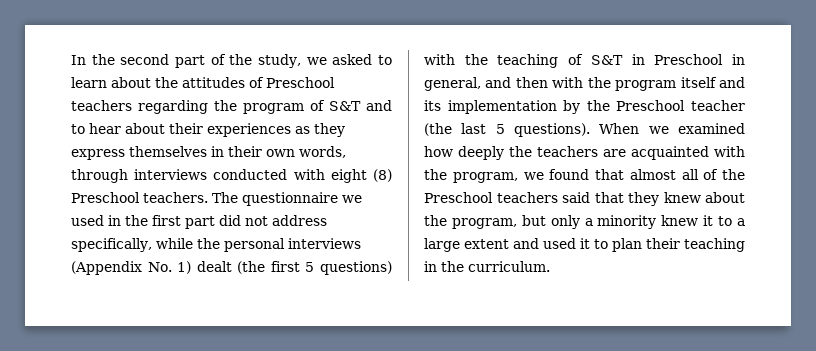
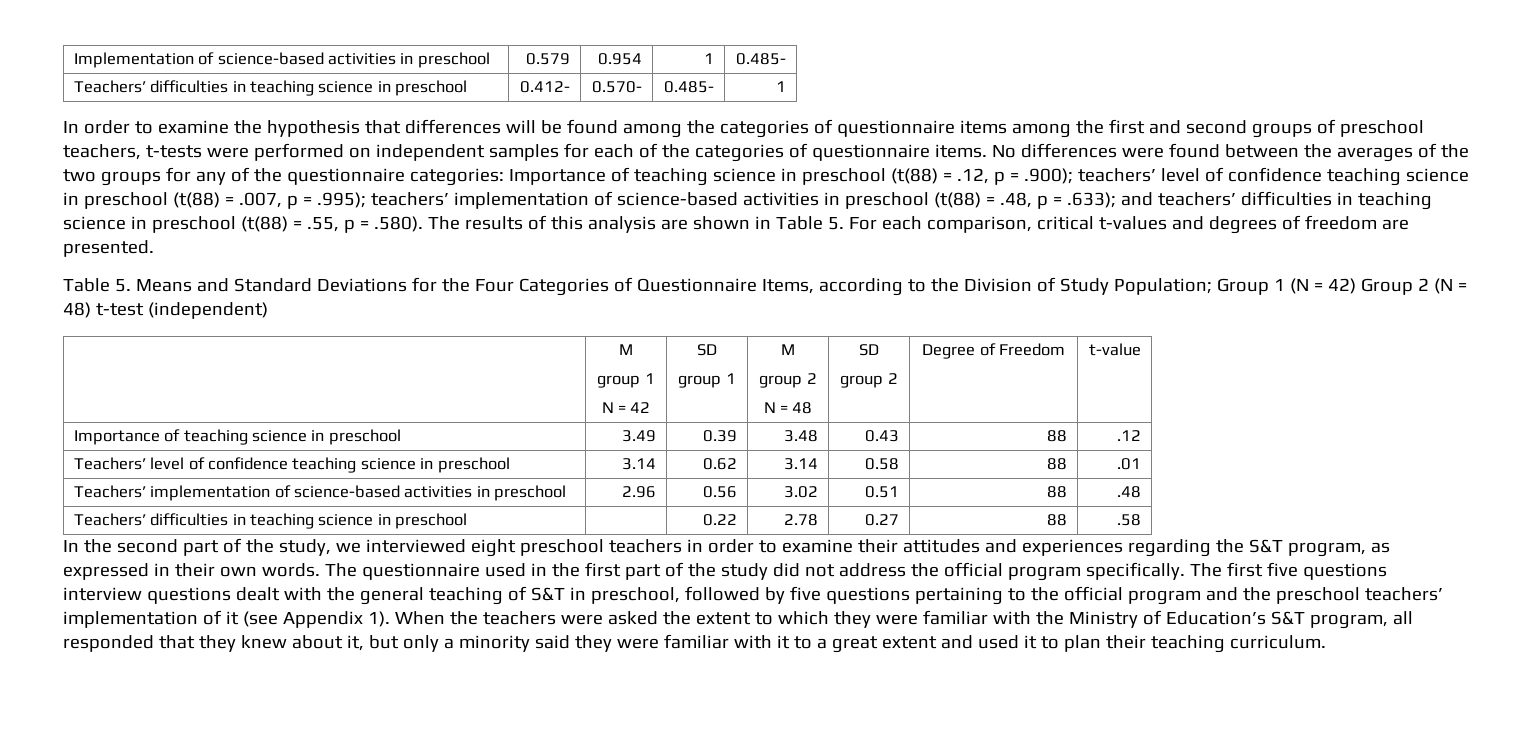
(71, 60) none -> [73,52,490,68] [526,53,571,65] [598,53,643,65] [704,53,715,64] [736,53,787,65] [73,80,468,96] [520,81,571,93] [592,81,643,93] [664,81,715,93] [776,81,787,92] [63,119,1424,138] [63,143,1469,162] [63,167,1469,186] [63,191,1432,210] [63,215,1409,234] [63,240,154,257] [63,277,1467,296] [63,302,268,319] [619,344,633,355] [597,373,655,388] [601,402,651,413] [697,344,717,356] [678,373,736,388] [781,344,795,355] [759,373,817,388] [763,402,813,414] [859,344,879,356] [840,373,898,388] [922,343,1065,359] [1088,343,1141,356] [73,429,401,445] [622,430,657,442] [703,430,738,442] [784,430,819,442] [865,430,900,442] [1047,430,1068,442] [1117,430,1142,441] [73,457,510,473] [622,458,657,470] [703,458,738,470] [784,458,819,470] [865,458,900,470] [1047,458,1068,470] [1117,458,1142,470] [73,485,567,501] [622,486,657,498] [703,486,738,498] [784,486,819,498] [865,486,900,498] [1047,486,1068,498] [1117,486,1142,498] [73,513,468,529] [703,514,738,526] [784,514,819,526] [865,514,900,526] [1047,514,1068,526] [1117,514,1142,526] Implementation of science-based activities in preschool | 0.579 | 0.954 | 1 | 0.485- // Teachers’ difficulties in teaching science in preschool | 0.412- | 0.570- | 0.485- | 1 // In order to examine the hypothesis that differences will be found among the categories of questionnaire items among the first and second groups of preschool teachers, t-tests were performed on independent samples for each of the categories of questionnaire items. No differences were found between the averages of the two groups for any of the questionnaire categories: Importance of teaching science in preschool (t(88) = .12, p = .900); teachers’ level of confidence teaching science in preschool (t(88) = .007, p = .995); teachers’ implementation of science-based activities in preschool (t(88) = .48, p = .633); and teachers’ difficulties in teaching science in preschool (t(88) = .55, p = .580). The results of this analysis are shown in Table 5. For each comparison, critical t-values and degrees of freedom are presented. // Table 5. Means and Standard Deviations for the Four Categories of Questionnaire Items, according to the Division of Study Population; Group 1 (N = 42) Group 2 (N = 48) t-test (independent) // | M // group 1 // N = 42 | SD // group 1 | M // group 2 // N = 48 | SD // group 2 | Degree of Freedom | t-value // Importance of teaching science in preschool | 3.49 | 0.39 | 3.48 | 0.43 | 88 | .12 // Teachers’ level of confidence teaching science in preschool | 3.14 | 0.62 | 3.14 | 0.58 | 88 | .01 // Teachers’ implementation of science-based activities in preschool | 2.96 | 0.56 | 3.02 | 0.51 | 88 | .48 // Teachers’ difficulties in teaching science in preschool | | 0.22 | 2.78 | 0.27 | 88 | .58 //
[332,54,392,65] [71,77,335,88] [71,100,392,114] [71,123,345,137] [71,146,346,160] [71,169,392,183] [71,192,208,203] asked to learn about the attitudes of Preschool teachers regarding the program of S&T and to hear about their experiences as they express themselves in their own words, through interviews conducted with eight (8) Preschool teachers. -> [365,539,1390,557] [63,563,320,580] interviewed eight preschool teachers in order to examine their attitudes and experiences regarding the S&T program, as expressed in their own words.
[342,195,362,203] we -> (480, 571) none
[219,215,327,226] [71,238,361,252] [71,261,393,275] [424,54,488,65] did not address specifically, while the personal interviews (Appendix No. 1) dealt (the first 5 questions) with the -> [664,562,1387,581] [63,587,424,605] of the study did not address the official program specifically. The first five questions interview questions dealt with the general
[654,54,745,65] [424,77,745,91] [424,100,745,114] [424,123,745,137] [424,146,745,160] [424,169,745,183] [424,192,590,203] Preschool in general, and then with the program itself and its implementation by the Preschool teacher (the last 5 questions). When we examined how deeply the teachers are acquainted with the program, we found that almost all of the Preschool teachers said -> [590,586,1443,605] [63,610,1413,629] [63,635,154,652] preschool, followed by five questions pertaining to the official program and the preschool teachers’ implementation of it (see Appendix 1). When the teachers were asked the extent to which they were familiar with the Ministry of Education’s S&T program, all responded
[424,215,517,229] the program, -> [346,635,364,651] it,
[661,215,699,226] knew -> [534,634,772,652] said they were familiar with
[424,238,460,252] large -> [831,636,878,653] great
[424,261,464,272] in the -> (1225, 644) none

